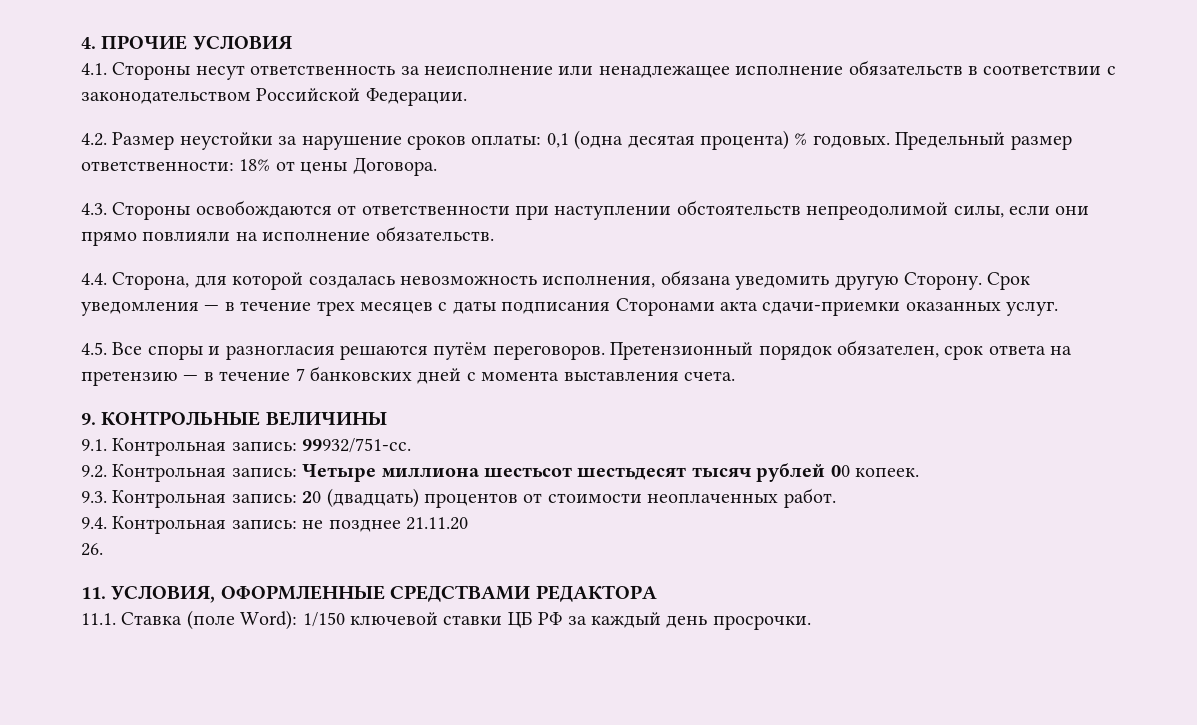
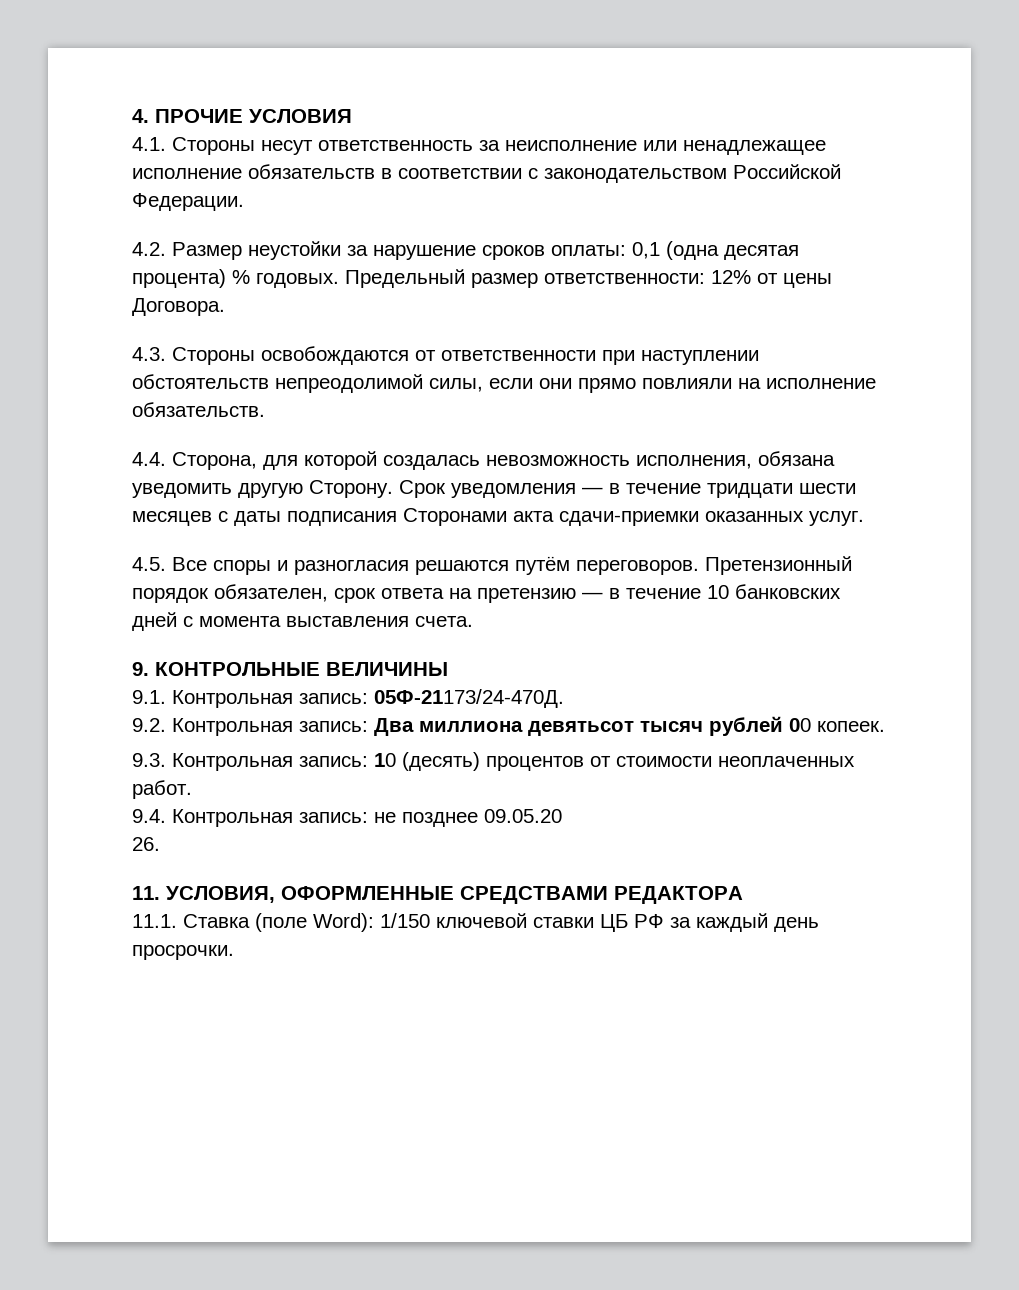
[239,159,271,171] 18% -> [711,270,751,284] 12%
[316,301,355,316] трех -> [707,483,856,498] тридцати шести
[295,368,305,381] 7 -> [707,585,729,599] 10
[302,438,412,453] 99932/751-сс. -> [374,689,564,708] 05Ф-21173/24-470Д.
[302,464,687,482] Четыре миллиона шестьсот шестьдесят -> [374,718,634,736] Два миллиона девятьсот
[302,488,419,508] 20 (двадцать) -> [374,752,480,771] 10 (десять)
[406,517,468,530] 21.11.20 -> [484,809,562,823] 09.05.20

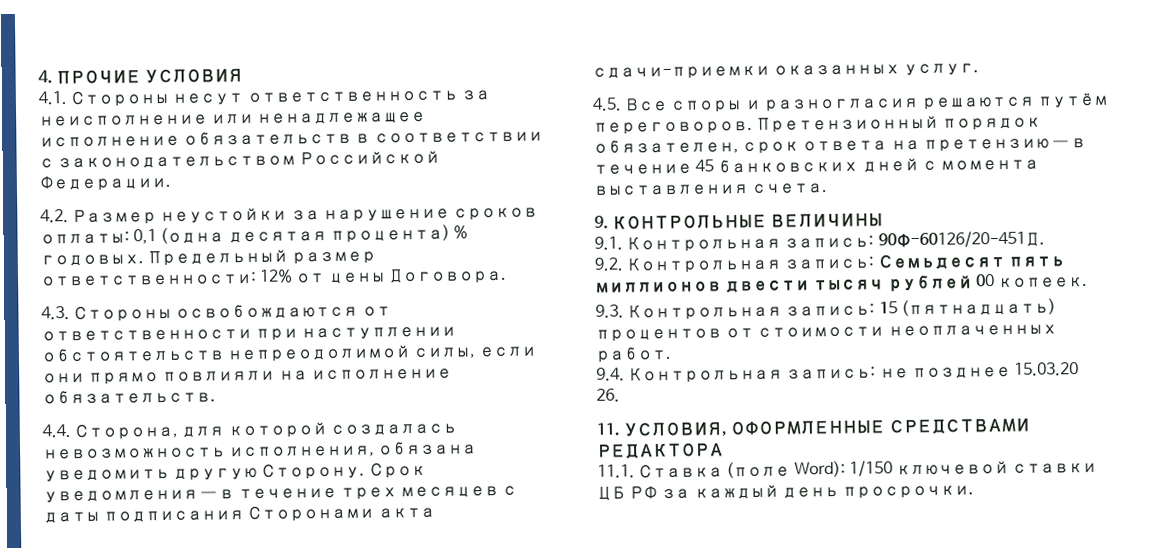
[707,483,856,498] тридцати шести -> [339,487,397,500] трех
[707,585,729,599] 10 -> [695,159,715,172] 45
[374,689,564,708] 05Ф-21173/24-470Д. -> [877,230,1045,249] 90Ф-60126/20-451Д.
[374,718,634,736] Два миллиона девятьсот -> [877,252,1065,271] [595,279,811,294] Семьдесят пять миллионов двести
[374,752,480,771] 10 (десять) -> [878,298,1056,317] 15 (пятнадцать)
[484,809,562,823] 09.05.20 -> [1013,362,1079,376] 15.03.20

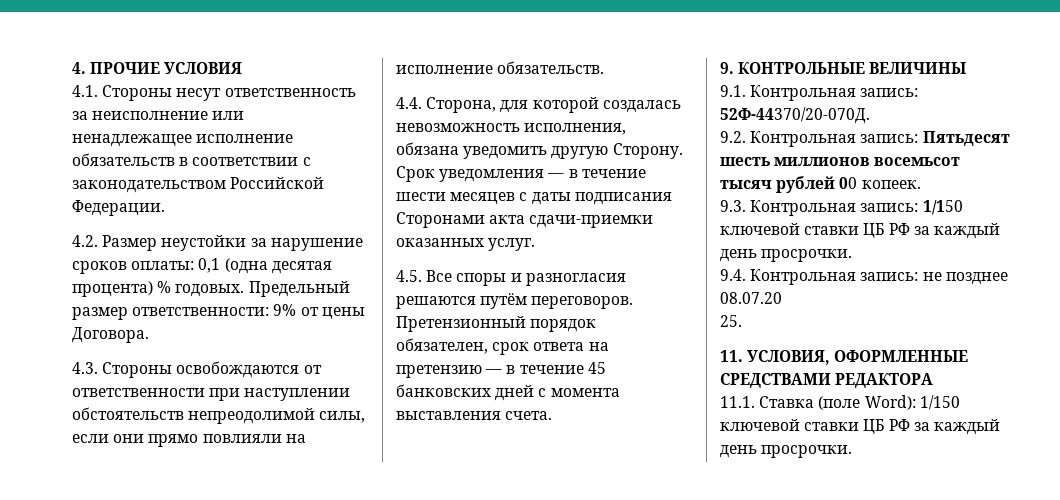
[259,269,294,283] 12% -> [273,304,297,316] 9%
[339,487,397,500] трех -> [396,192,446,201] шести
[877,230,1045,249] 90Ф-60126/20-451Д. -> [720,107,870,124] 52Ф-44370/20-070Д.
[877,252,1065,271] [595,279,811,294] Семьдесят пять миллионов двести -> [922,131,1010,146] [720,157,961,166] Пятьдесят шесть миллионов восемьсот
[878,298,1056,317] [595,324,1057,342] [595,346,672,363] 15 (пятнадцать) процентов от стоимости неоплаченных работ. -> [922,200,963,215] [720,223,1000,239] [720,249,853,262] 1/150 ключевой ставки ЦБ РФ за каждый день просрочки.
[1013,362,1079,376] [596,388,620,402] 15.03.20 // 26. -> [720,292,782,304] [720,315,742,327] 08.07.20 // 25.

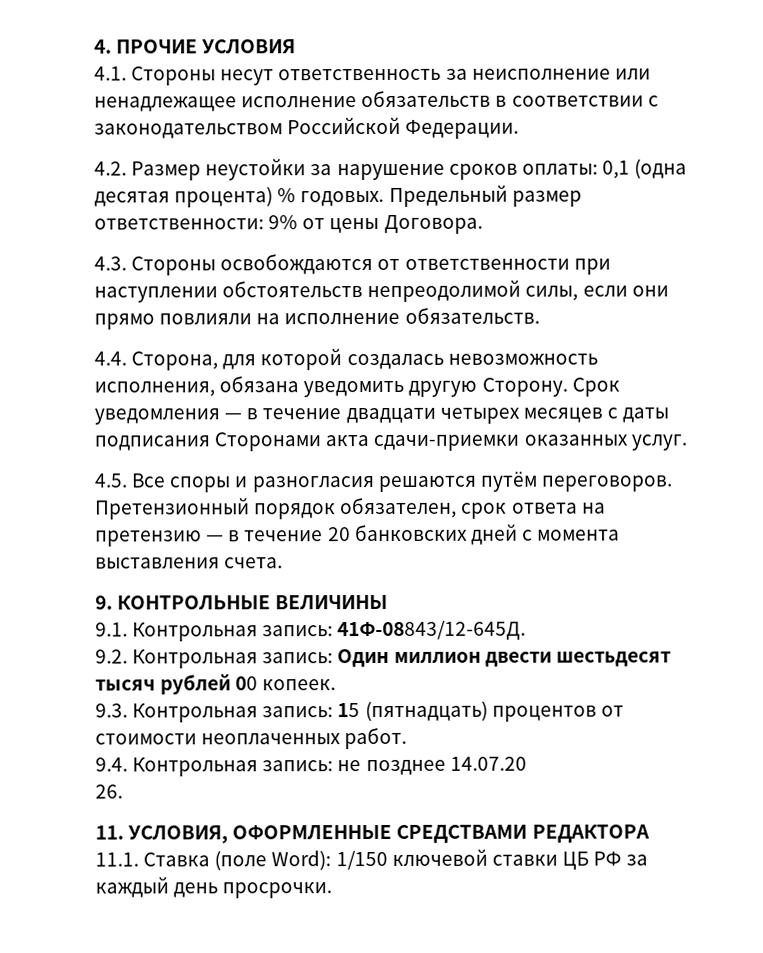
[396,192,446,201] шести -> [345,407,520,424] двадцати четырех
[587,362,606,374] 45 -> [327,527,351,542] 20
[720,107,870,124] 52Ф-44370/20-070Д. -> [337,620,527,641] 41Ф-08843/12-645Д.
[922,131,1010,146] [720,157,961,166] Пятьдесят шесть миллионов восемьсот -> [337,648,671,668] Один миллион двести шестьдесят
[922,200,963,215] [720,223,1000,239] [720,249,853,262] 1/150 ключевой ставки ЦБ РФ за каждый день просрочки. -> [337,700,624,722] [95,727,408,750] 15 (пятнадцать) процентов от стоимости неоплаченных работ.
[720,292,782,304] [720,315,742,327] 08.07.20 // 25. -> [449,756,527,771] [95,784,123,799] 14.07.20 // 26.

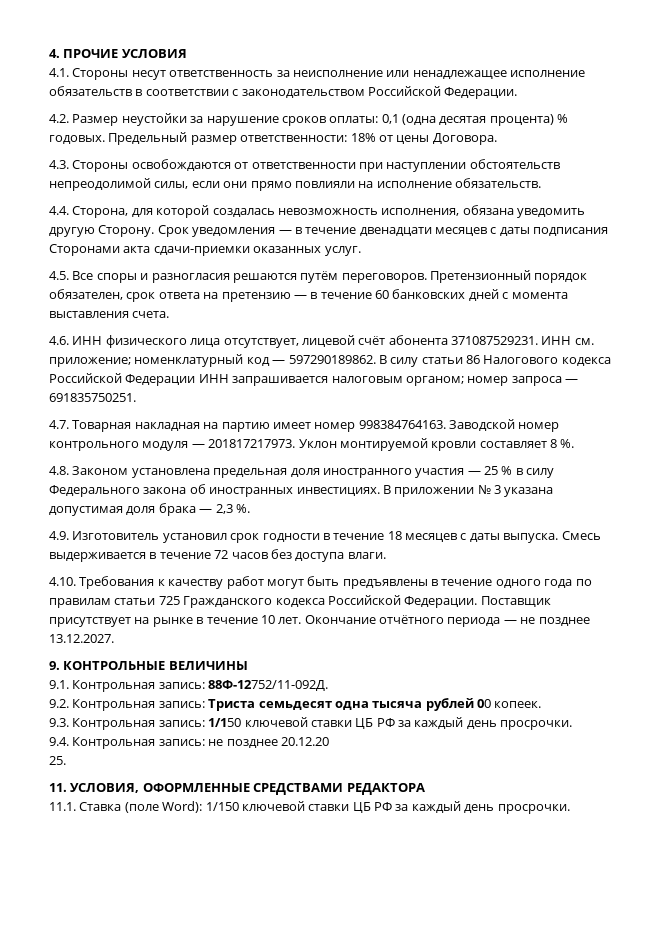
[268,215,299,230] 9% -> [350,133,376,142] 18%
[345,407,520,424] двадцати четырех -> [359,227,432,236] двенадцати
[327,527,351,542] 20 -> [375,290,389,299] 60
(284, 563) none -> [49,335,594,348] [49,354,611,367] [49,373,578,386] [49,393,136,402] [49,419,560,432] [49,438,575,451] [49,466,555,478] [49,484,554,497] [49,503,250,516] [49,531,601,543] [49,549,386,562] [49,576,592,589] [49,595,551,608] [49,615,590,627] [49,634,114,643] // 4.6. ИНН физического лица отсутствует, лицевой счёт абонента 371087529231. ИНН см. приложение; номенклатурный код — 597290189862. В силу статьи 86 Налогового кодекса Российской Федерации ИНН запрашивается налоговым органом; номер запроса — 691835750251. // 4.7. Товарная накладная на партию имеет номер 998384764163. Заводской номер контрольного модуля — 201817217973. Уклон монтируемой кровли составляет 8 %. // 4.8. Законом установлена предельная доля иностранного участия — 25 % в силу Федерального закона об иностранных инвестициях. В приложении № 3 указана допустимая доля брака — 2,3 %. // 4.9. Изготовитель установил срок годности в течение 18 месяцев с даты выпуска. Смесь выдерживается в течение 72 часов без доступа влаги. // 4.10. Требования к качеству работ могут быть предъявлены в течение одного года по правилам статьи 725 Гражданского кодекса Российской Федерации. Поставщик присутствует на рынке в течение 10 лет. Окончание отчётного периода — не позднее 13.12.2027.
[337,620,527,641] 41Ф-08843/12-645Д. -> [208,680,329,691] 88Ф-12752/11-092Д.
[337,648,671,668] [95,679,156,691] Один миллион двести шестьдесят тысяч -> [208,699,423,711] Триста семьдесят одна тысяча
[337,700,624,722] [95,727,408,750] 15 (пятнадцать) процентов от стоимости неоплаченных работ. -> [208,717,573,730] 1/150 ключевой ставки ЦБ РФ за каждый день просрочки.
[449,756,527,771] [95,784,123,799] 14.07.20 // 26. -> [280,737,329,746] [49,756,66,765] 20.12.20 // 25.

